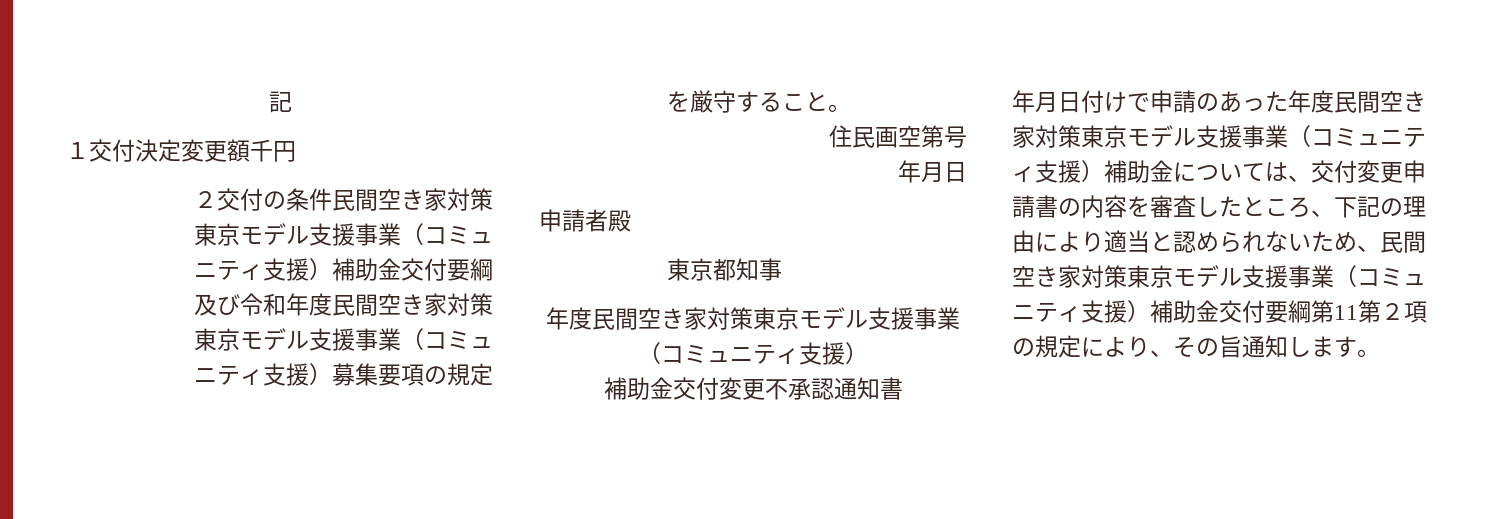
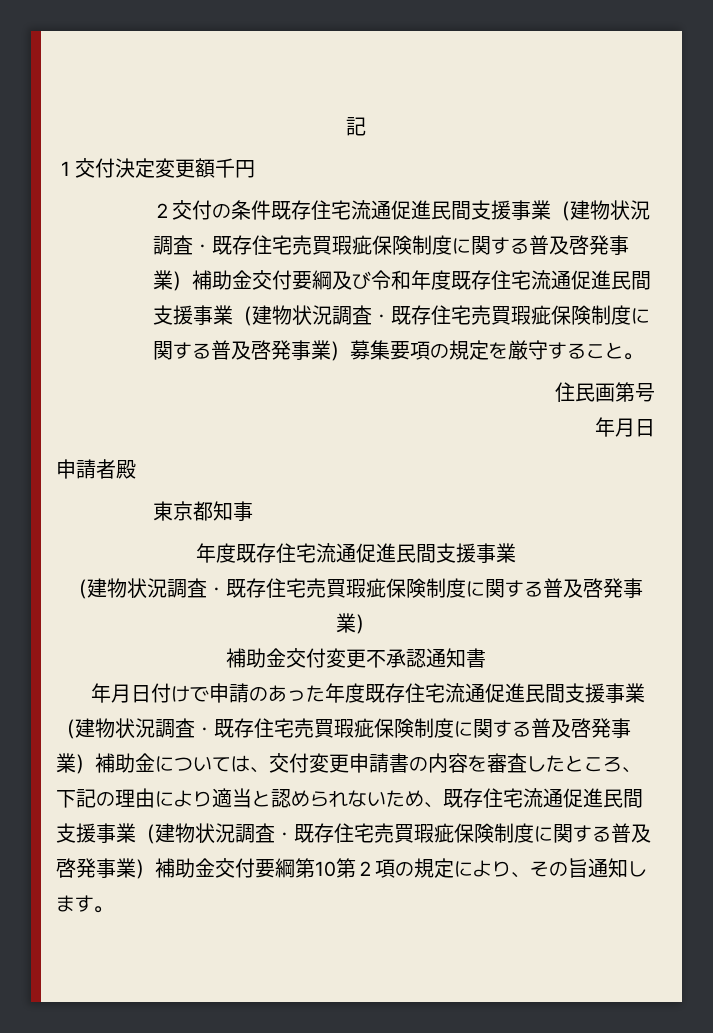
[332,188,494,211] [194,223,494,246] [194,258,310,281] 民間空き家対策東京モデル支援事業（コミュニティ支援 -> [270,200,650,221] [152,235,629,255] [152,270,173,290] 既存住宅流通促進民間支援事業（建物状況調査・既存住宅売買瑕疵保険制度に関する普及啓発事業
[332,293,494,316] [194,328,494,351] [194,363,310,386] 民間空き家対策東京モデル支援事業（コミュニティ支援 -> [450,270,651,290] [152,305,650,326] [152,340,331,360] 既存住宅流通促進民間支援事業（建物状況調査・既存住宅売買瑕疵保険制度に関する普及啓発事業
[898,126,921,147] 空 -> (615, 392) none
[592,307,960,330] [638,342,845,365] 民間空き家対策東京モデル支援事業（コミュニティ支援 -> [235,543,516,563] [68,578,643,599] [336,613,356,633] 既存住宅流通促進民間支援事業 // （建物状況調査・既存住宅売買瑕疵保険制度に関する普及啓発事業
[1334,91,1426,113] [1012,125,1426,148] [1012,160,1081,183] 民間空き家対策東京モデル支援事業（コミュニティ支援 -> [365,683,646,703] [56,718,631,739] [56,753,76,773] 既存住宅流通促進民間支援事業（建物状況調査・既存住宅売買瑕疵保険制度に関する普及啓発事業
[1380,231,1426,253] [1012,265,1426,288] [1012,300,1127,323] 民間空き家対策東京モデル支援事業（コミュニティ支援 -> [443,788,643,808] [56,823,651,844] [56,858,136,878] 既存住宅流通促進民間支援事業（建物状況調査・既存住宅売買瑕疵保険制度に関する普及啓発事業
[1334,305,1358,320] 11 -> [315,861,336,877] 10

